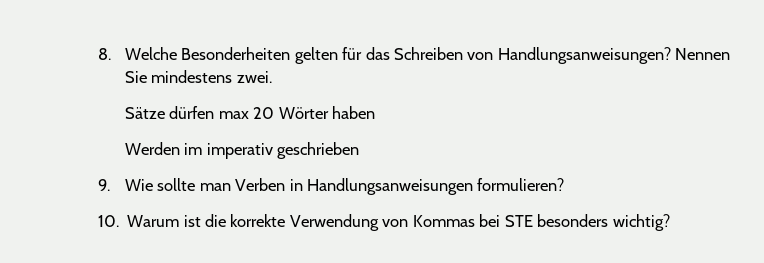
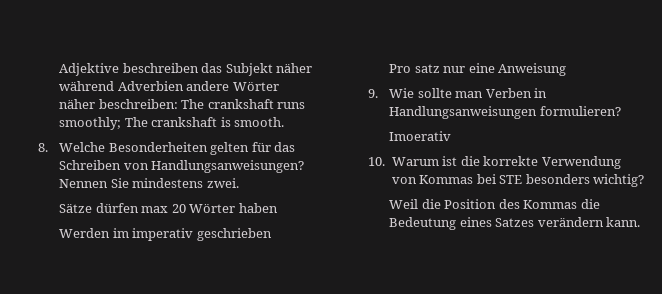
(97, 54) none -> [59,63,313,76] [59,81,279,91] [59,99,306,109] [59,117,285,130] Adjektive beschreiben das Subjekt näher während Adverbien andere Wörter näher beschreiben: The crankshaft runs smoothly; The crankshaft is smooth. //
(360, 150) none -> [389,63,567,76] // Pro satz nur eine Anweisung
(565, 184) none -> [389,131,452,141] // Imoerativ
(670, 222) none -> [389,199,600,209] [389,217,641,230] // Weil die Position des Kommas die Bedeutung eines Satzes verändern kann.

